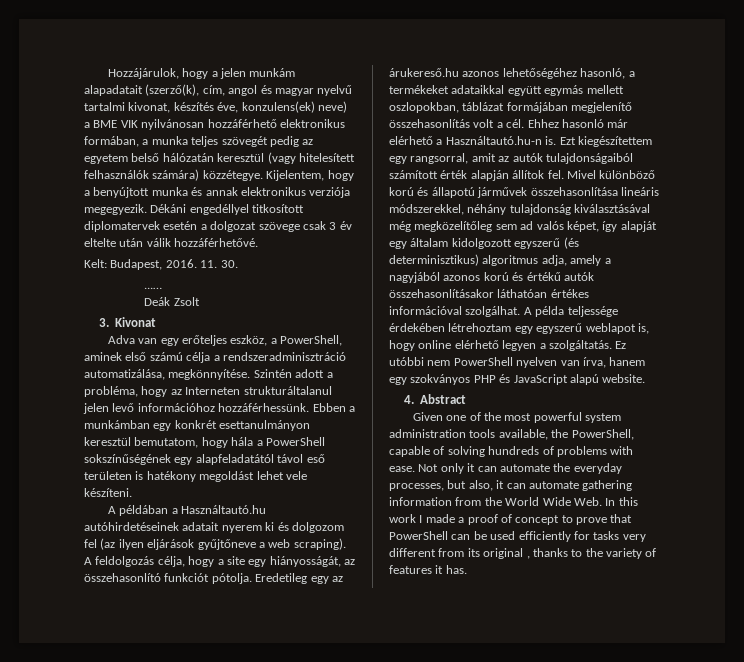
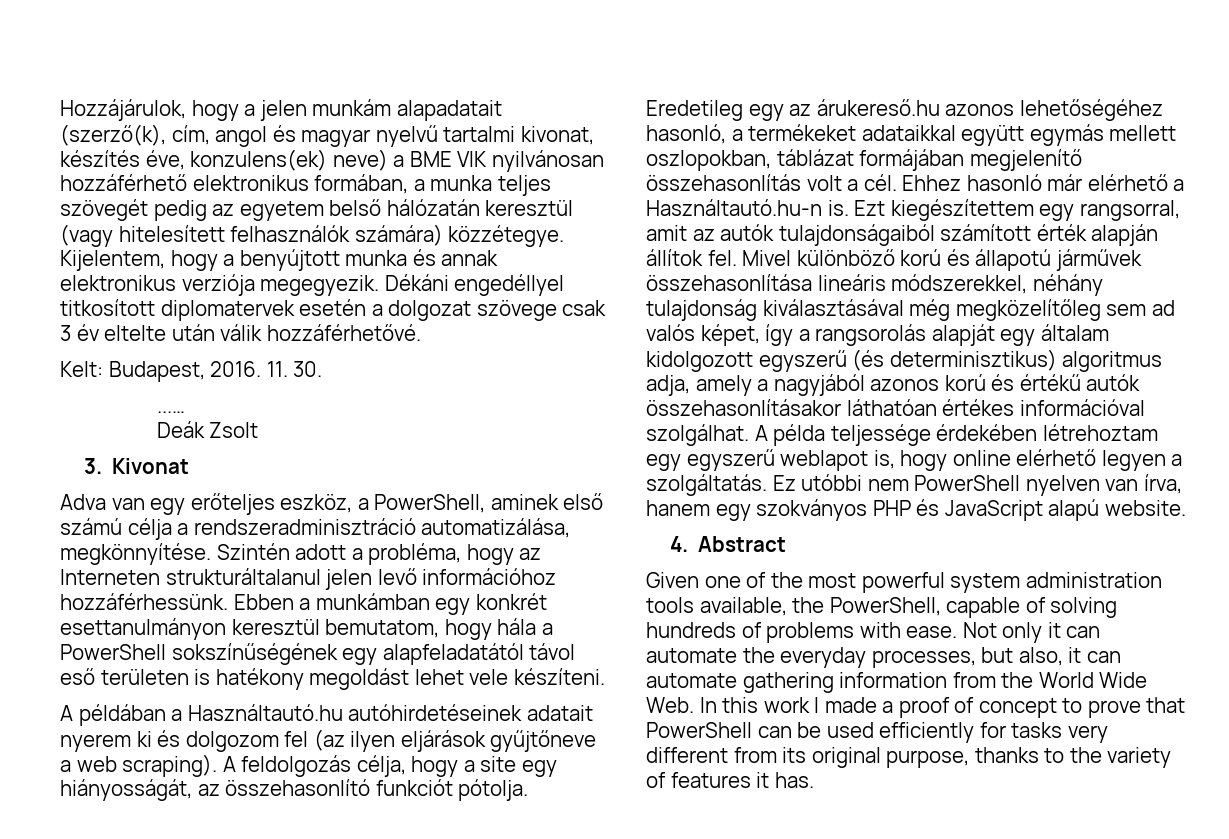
(618, 226) none -> [798,324,927,346] a rangsorolás
[526,556,530,559] , -> [886,750,970,768] purpose,

